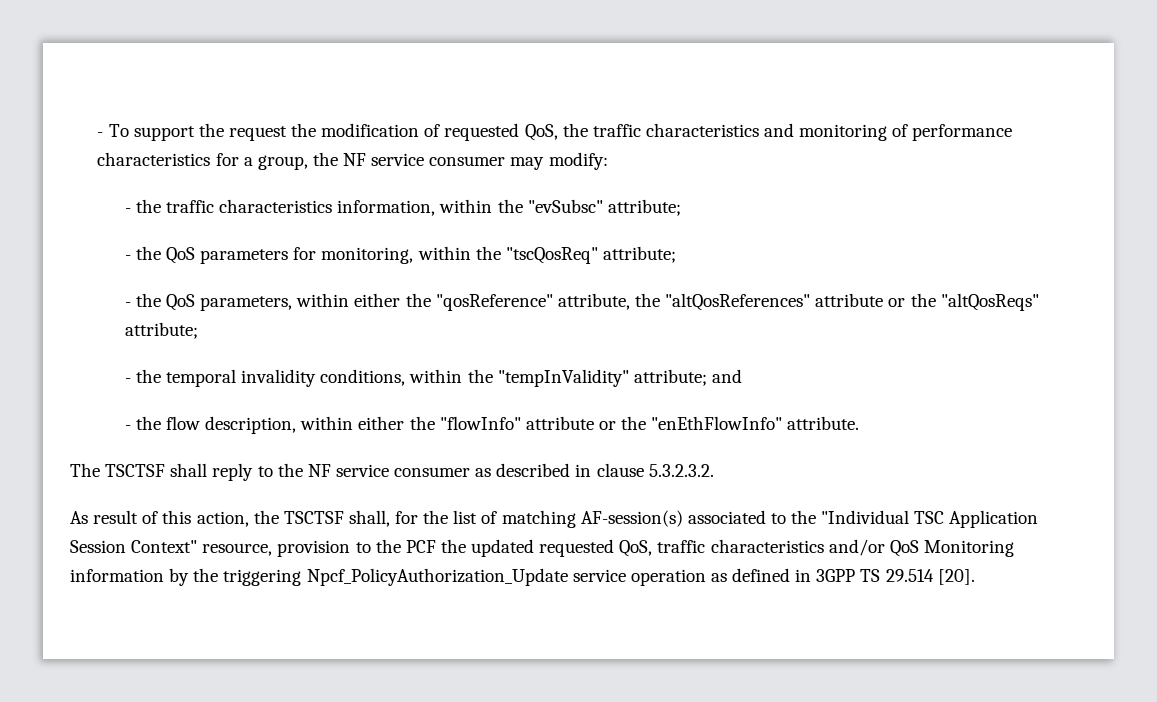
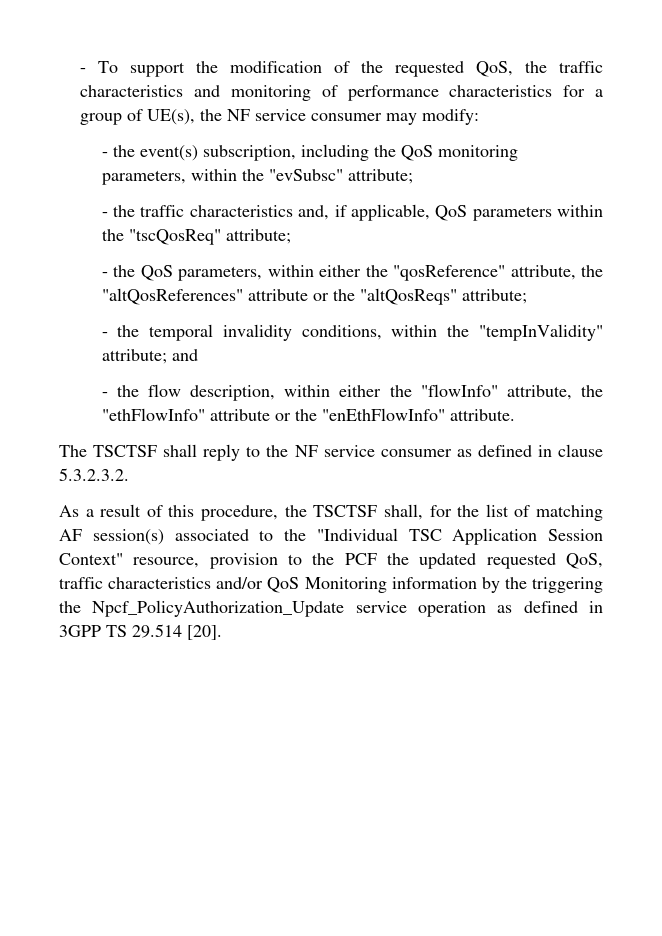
[228,123,317,141] request the -> (219, 67) none
(441, 130) none -> [361,61,384,73] the
[257,155,308,170] group, -> [80,109,196,125] group of UE(s),
[166,199,436,216] traffic characteristics information, -> [139,144,518,161] [101,170,186,185] event(s) subscription, including the QoS monitoring parameters,
[166,247,414,264] QoS parameters for monitoring, -> [140,204,552,221] traffic characteristics and, if applicable, QoS parameters
(521, 423) none -> [506,385,603,400] [101,408,205,421] attribute, the "ethFlowInfo"
[496,463,571,477] described -> [477,445,532,457] defined
(88, 517) none -> [85,509,94,517] a
[196,511,249,527] action, -> [201,505,279,521] procedure,
[580,510,683,527] AF-session(s) -> [59,529,164,545] AF session(s)
(302, 577) none -> [59,601,81,613] the

